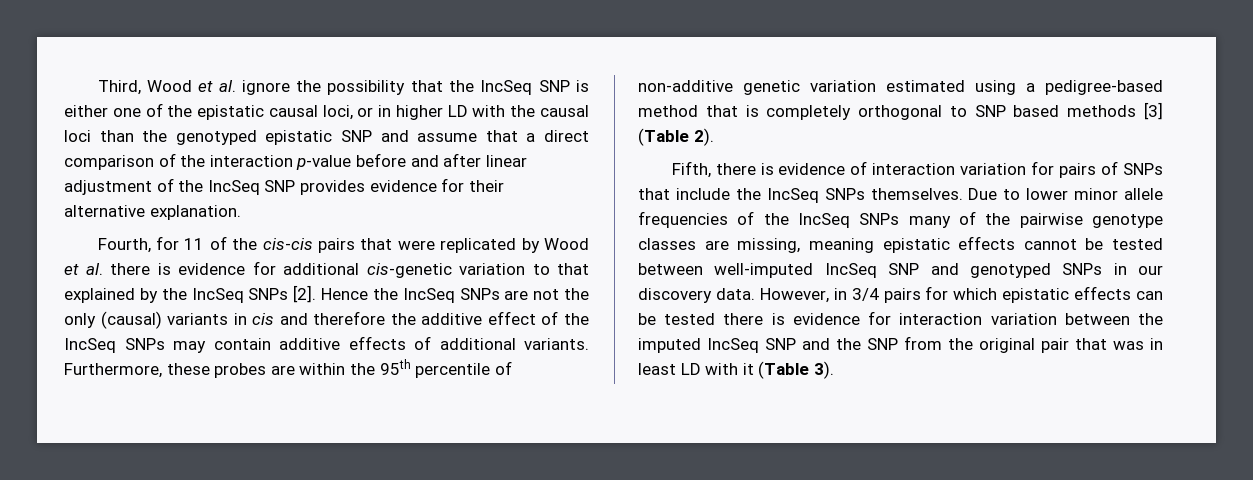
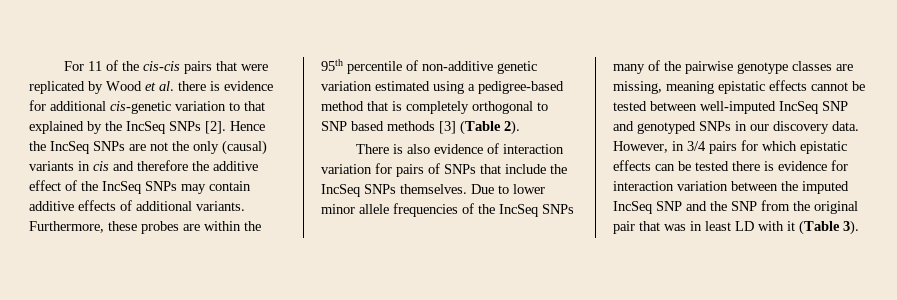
[97,80,590,95] [64,103,589,120] [64,130,590,145] [64,153,527,170] [64,178,504,195] [64,205,241,220] [97,236,180,253] Third, Wood et al. ignore the possibility that the IncSeq SNP is either one of the epistatic causal loci, or in higher LD with the causal loci than the genotyped epistatic SNP and assume that a direct comparison of the interaction p-value before and after linear adjustment of the IncSeq SNP provides evidence for their alternative explanation. // Fourth, for -> [64,61,85,71] For
[671,161,774,178] Fifth, there is -> [356,144,431,154] There is also

